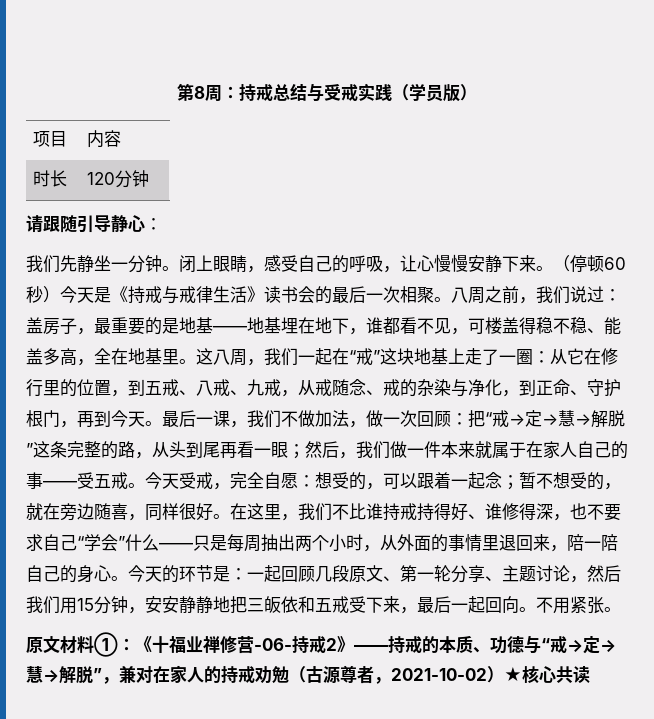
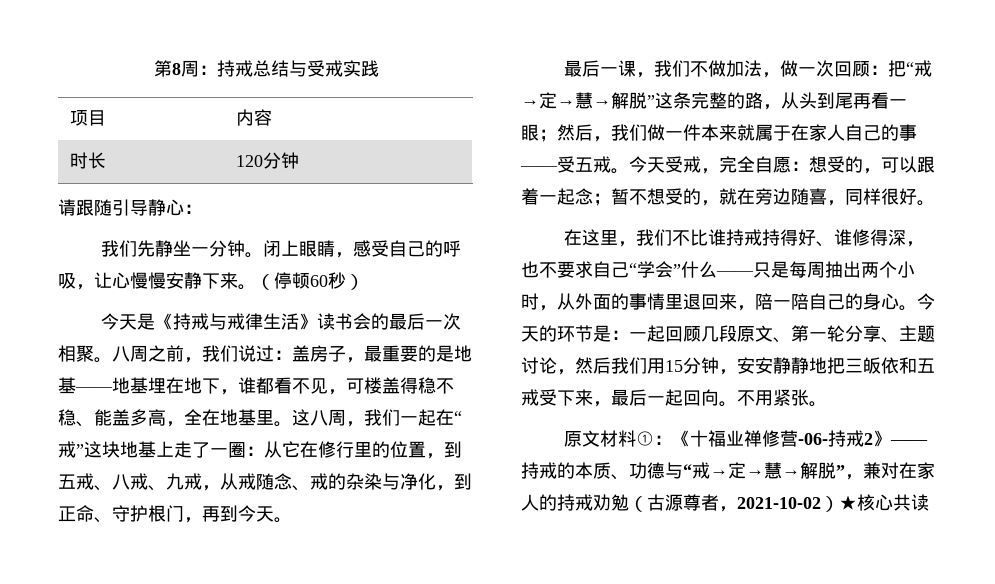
[392,83,477,102] （学员版） -> (379, 68) none
(60, 294) none -> (364, 282) //
(162, 423) none -> (292, 520) //
(230, 516) none -> (935, 203) //

